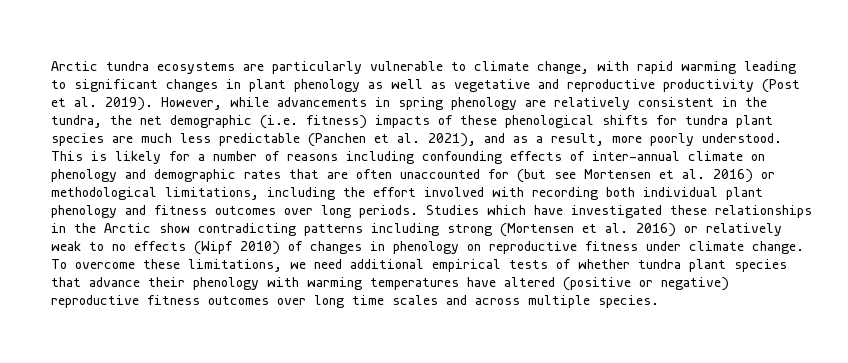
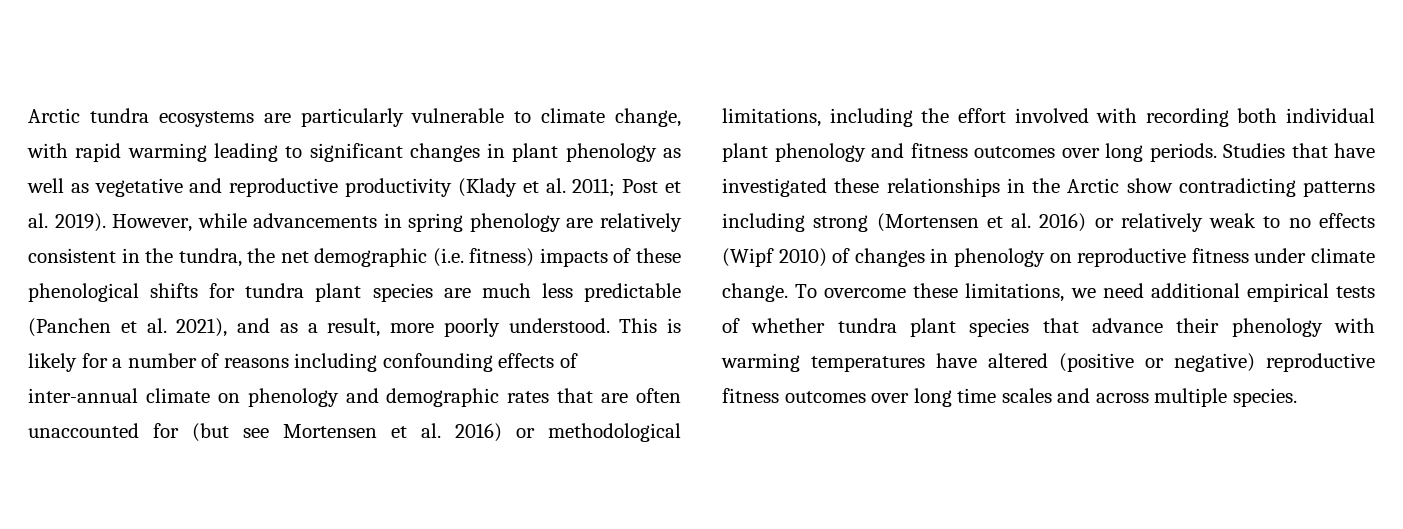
[762,79,800,93] (Post -> [457,178,659,197] (Klady et al. 2011; Post
[487,205,526,215] which -> [1291,143,1328,158] that

